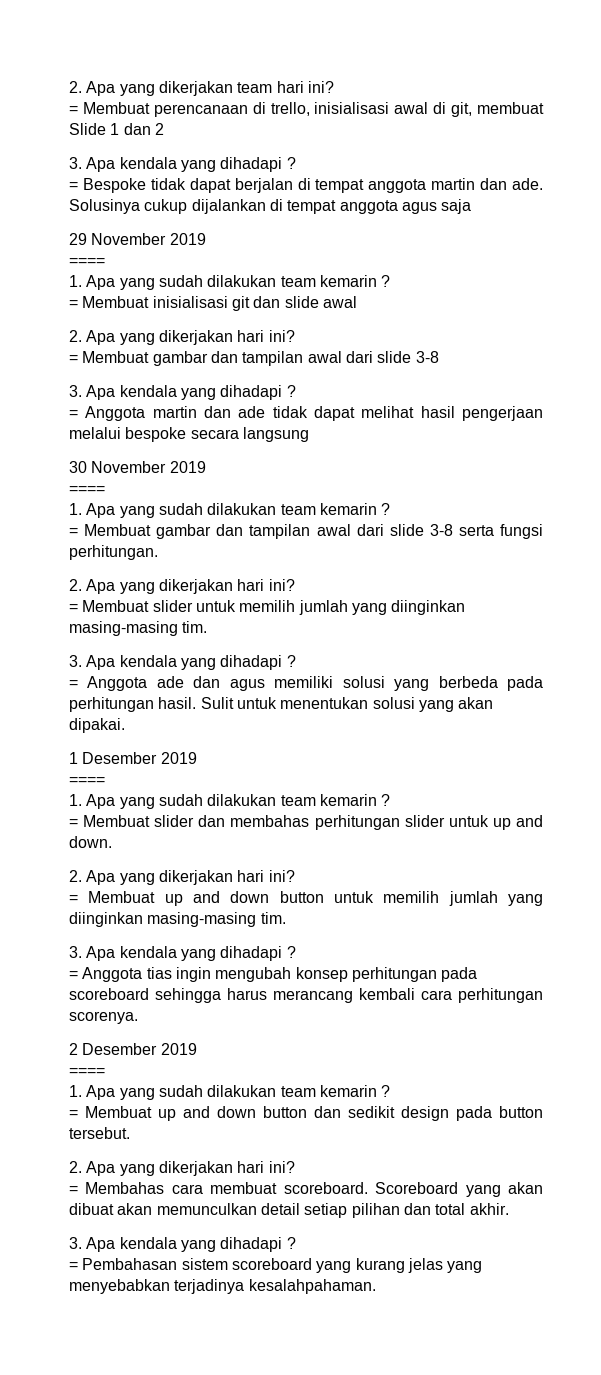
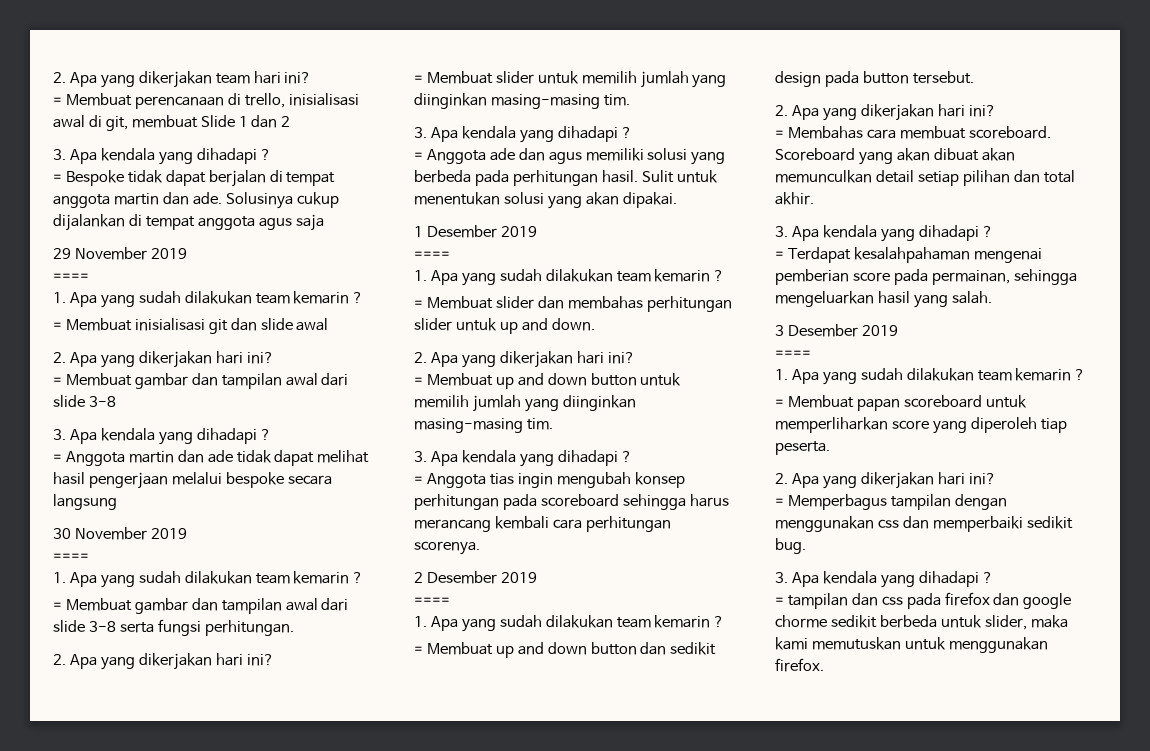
[82,1258,483,1273] [69,1279,376,1294] Pembahasan sistem scoreboard yang kurang jelas yang menyebabkan terjadinya kesalahpahaman. -> [787,247,1042,263] [775,269,1077,285] [775,291,992,308] [775,324,898,337] [775,350,811,358] [775,368,1086,385] [775,395,1027,411] [775,417,1067,434] [775,441,830,455] [775,472,996,489] [775,494,1007,510] [775,516,1073,532] [775,538,806,554] [775,571,993,588] [775,592,1072,609] [775,615,1068,630] [775,637,1048,653] [775,658,824,672] Terdapat kesalahpahaman mengenai pemberian score pada permainan, sehingga mengeluarkan hasil yang salah. // 3 Desember 2019 // ==== // 1. Apa yang sudah dilakukan team kemarin ? // = Membuat papan scoreboard untuk memperliharkan score yang diperoleh tiap peserta. // 2. Apa yang dikerjakan hari ini? // = Memperbagus tampilan dengan menggunakan css dan memperbaiki sedikit bug. // 3. Apa kendala yang dihadapi ? // = tampilan dan css pada firefox dan google chorme sedikit berbeda untuk slider, maka kami memutuskan untuk menggunakan firefox.

